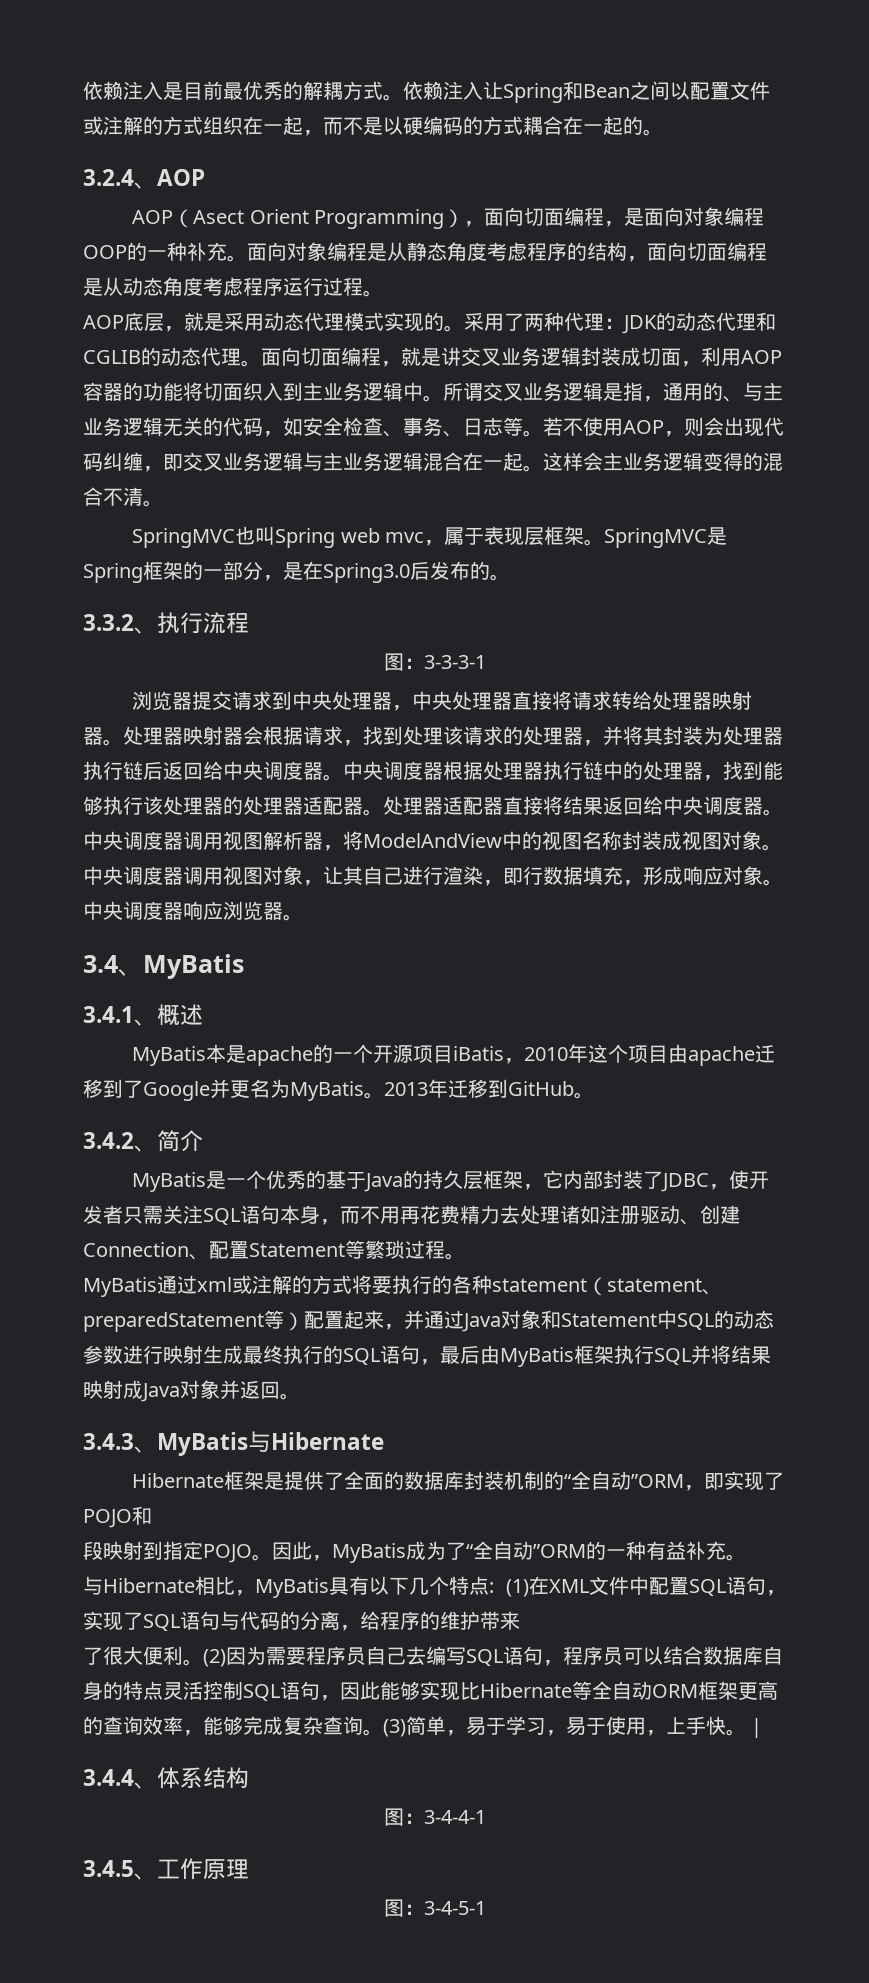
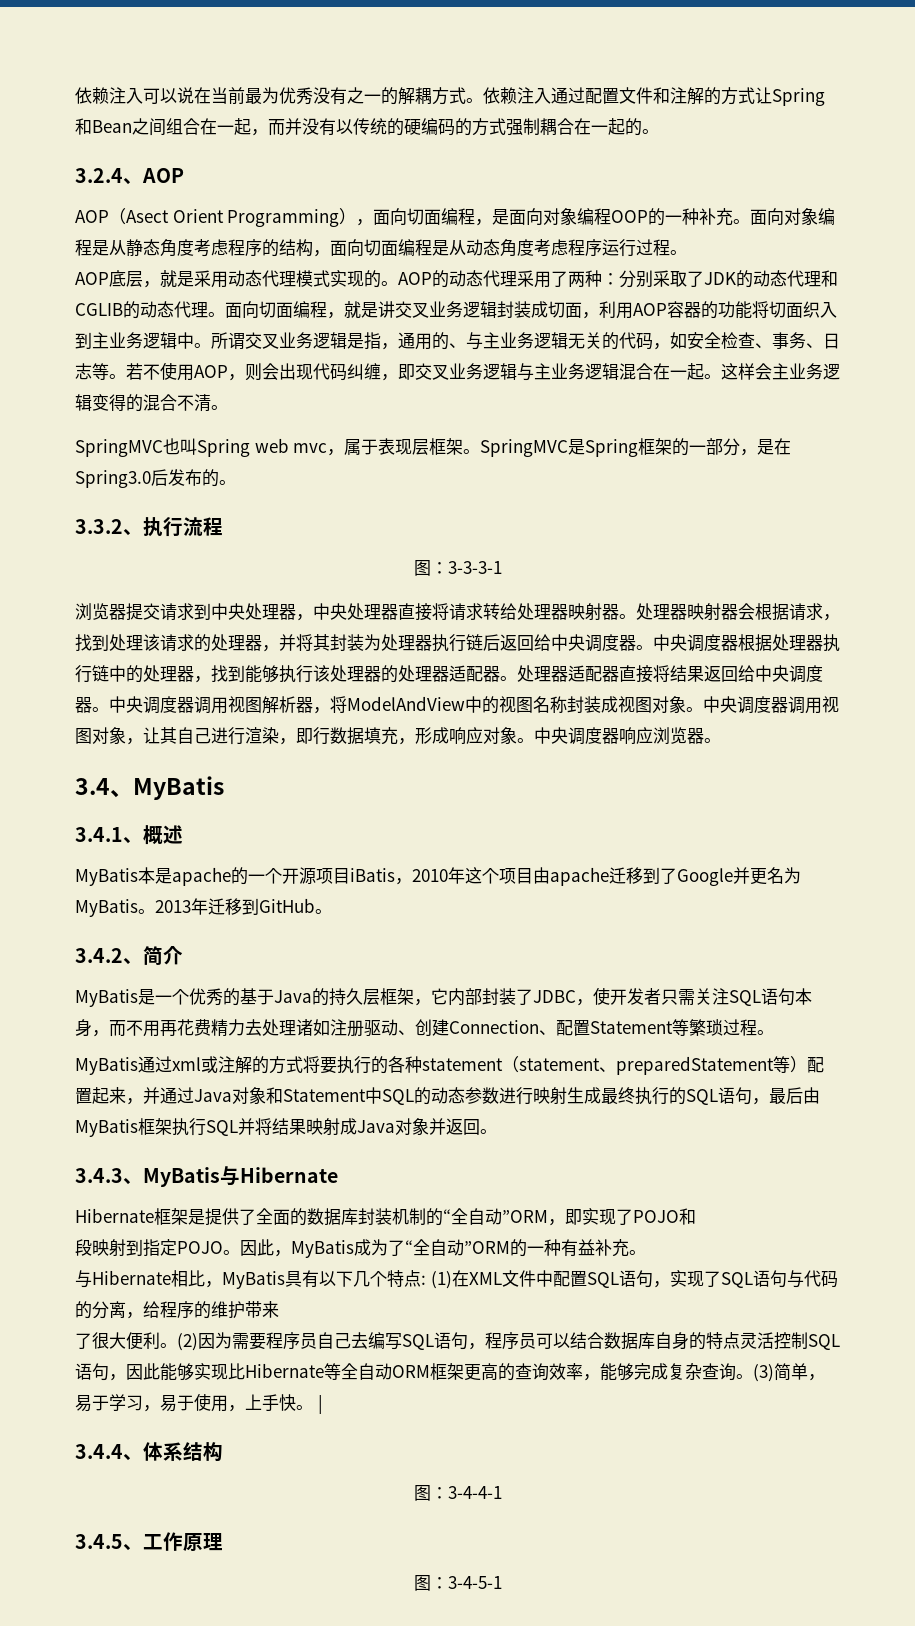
[83,81,283,100] 依赖注入是目前最优秀 -> [75,87,381,105] 依赖注入可以说在当前最为优秀没有之一
[483,81,770,103] [83,116,403,136] 让Spring和Bean之间以配置文件或注解的方式组织在一起，而不是以 -> [551,87,825,106] [75,118,404,136] 通过配置文件和注解的方式让Spring和Bean之间组合在一起，而并没有以传统的
(523, 125) none -> [506,118,540,136] 强制
[464,312,624,331] 采用了两种代理： -> [398,270,704,288] AOP的动态代理采用了两种：分别采取了

